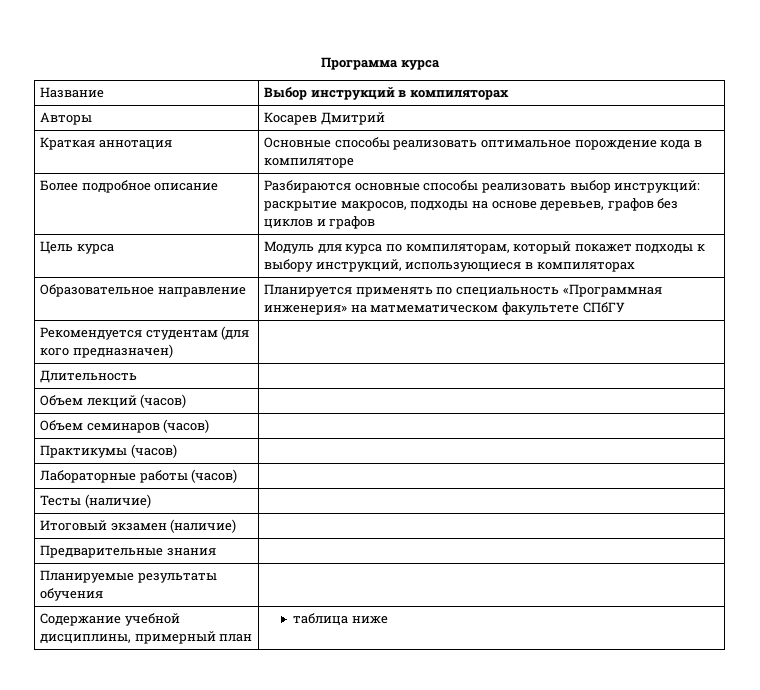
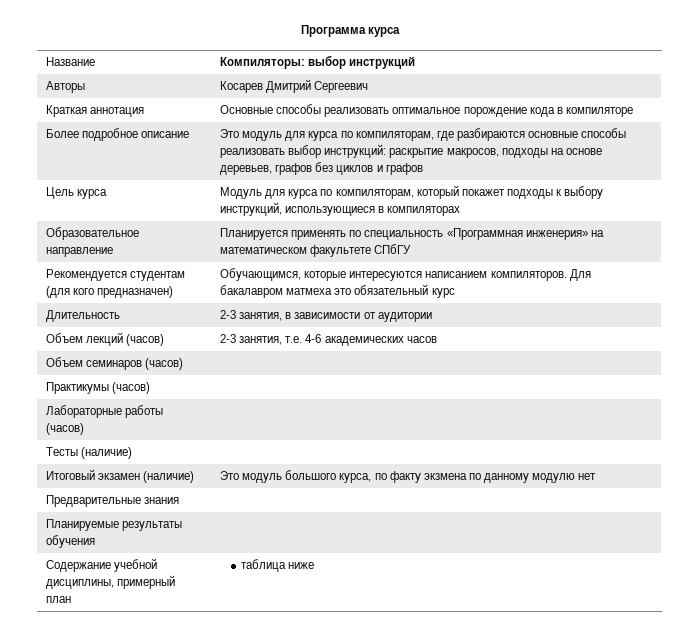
[264,87,308,100] Выбор -> [220,55,347,69] Компиляторы: выбор
[398,90,509,100] в компиляторах -> (416, 62) none
(385, 118) none -> [314,81,369,93] Сергеевич
[264,180,352,193] Разбираются -> [220,128,525,141] Это модуль для курса по компиляторам, где разбираются
[370,305,499,313] матмематическом -> [220,247,308,254] математическом
[40,370,138,383] [40,394,187,408] // Длительность | // Объем лекций (часов) | -> [220,268,591,281] [220,284,455,298] [46,310,121,322] [220,310,432,322] [46,332,165,346] [220,334,437,346] Обучающимся, которые интересуются написанием компиляторов. Для бакалавром матмеха это обязательный курс // Длительность | 2-3 занятия, в зависимости от аудитории // Объем лекций (часов) | 2-3 занятия, т.е. 4-6 академических часов
(237, 526) none -> [220,470,597,483] Это модуль большого курса, по факту экзмена по данному модулю нет

